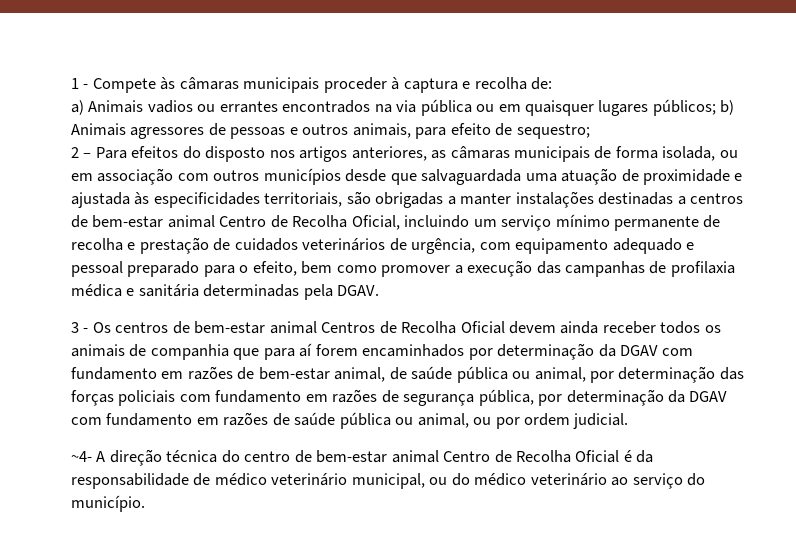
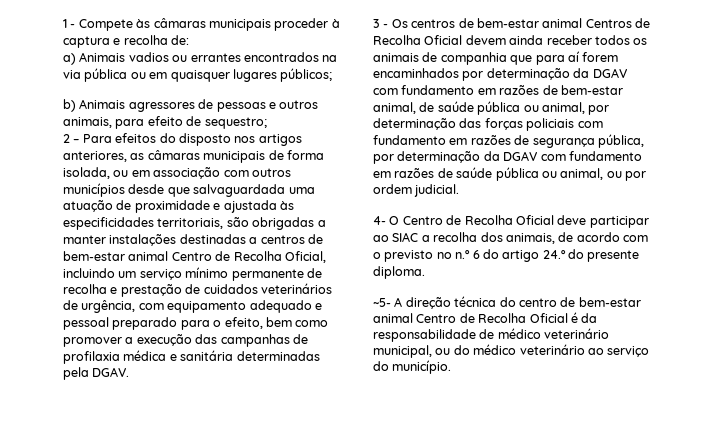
(716, 107) none -> (333, 75) //
[71,451,92,462] ~4- -> [373,215,649,228] [373,232,648,244] [373,249,640,262] [373,266,425,279] [373,298,391,307] 4- O Centro de Recolha Oficial deve participar ao SIAC a recolha dos animais, de acordo com o previsto no n.º 6 do artigo 24.º do presente diploma. // ~5-

